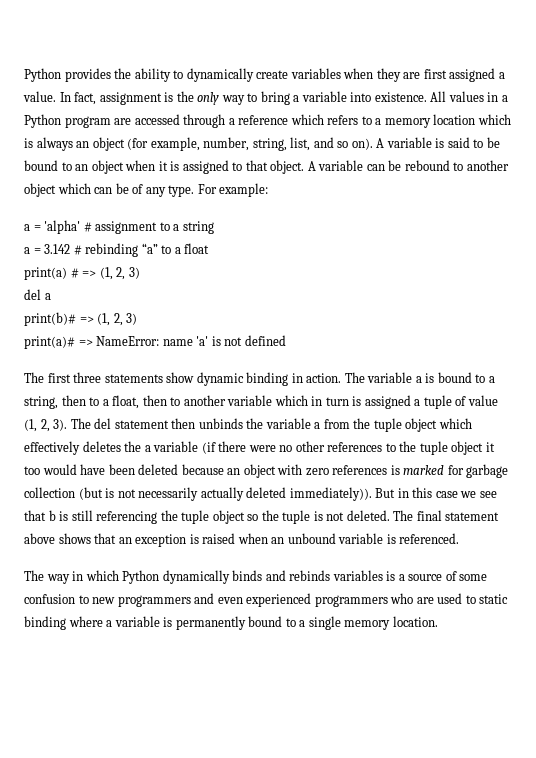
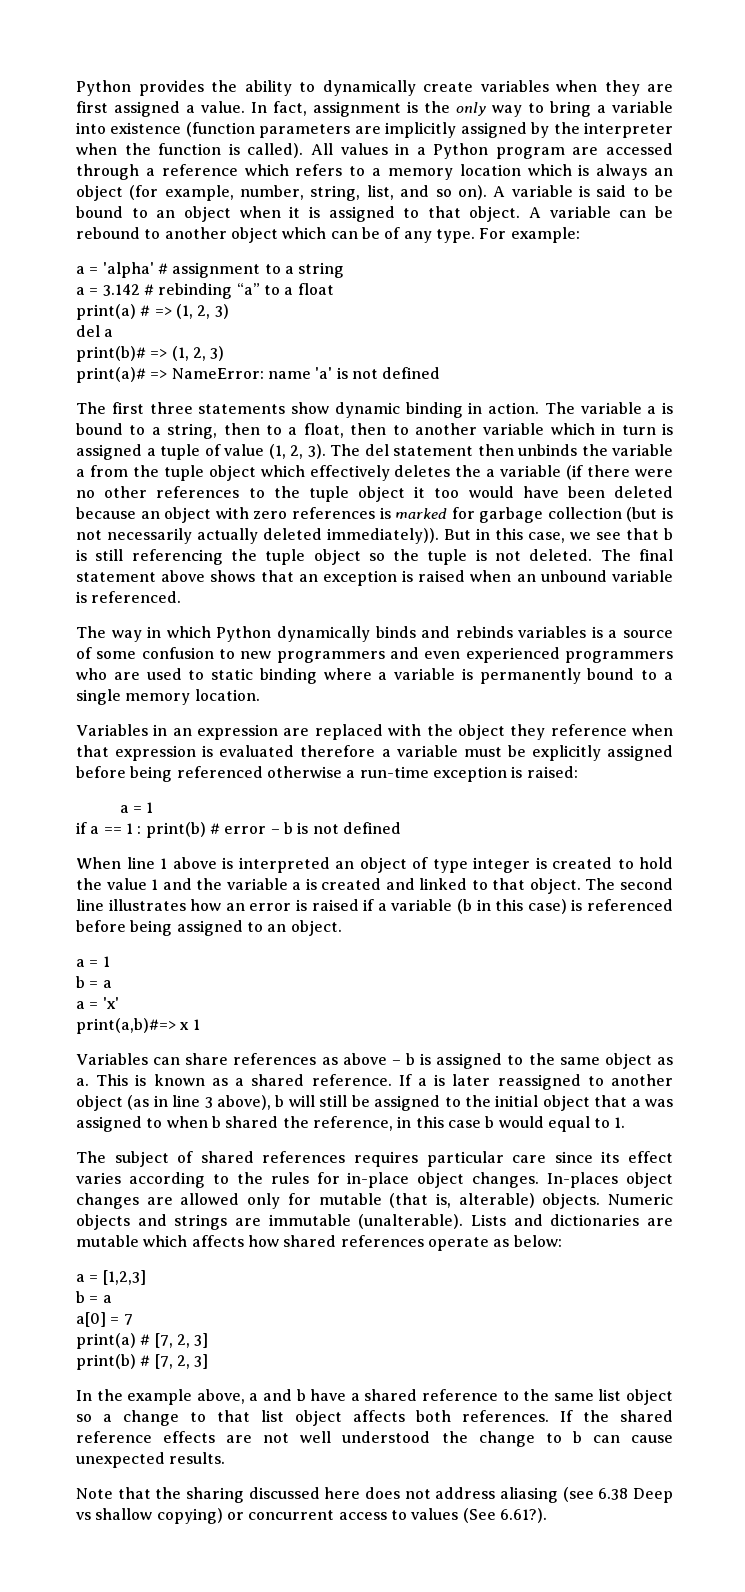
[374,92,427,102] existence. -> [110,122,674,138] [76,143,304,158] existence (function parameters are implicitly assigned by the interpreter when the function is called).
[435,491,458,498] case -> [528,532,565,543] case,
(438, 621) none -> [76,724,674,740] [76,745,674,761] [76,766,578,782] [119,802,154,813] [76,822,401,838] [76,857,673,873] [76,878,674,894] [76,899,674,914] [76,920,342,936] [76,956,110,967] [76,976,112,988] [76,997,119,1009] [76,1018,200,1034] [76,1053,674,1069] [76,1074,673,1090] [76,1095,673,1111] [76,1116,626,1132] [76,1151,674,1167] [76,1172,674,1188] [76,1193,673,1209] [76,1214,673,1230] [76,1235,562,1251] [76,1270,146,1285] [76,1291,112,1303] [76,1312,133,1327] [76,1333,209,1349] [76,1354,209,1370] [76,1389,674,1405] [76,1410,673,1426] [76,1431,674,1447] [76,1452,226,1468] [76,1487,673,1503] [76,1508,547,1524] // Variables in an expression are replaced with the object they reference when that expression is evaluated therefore a variable must be explicitly assigned before being referenced otherwise a run-time exception is raised: // a = 1 // if a == 1 : print(b) # error – b is not defined // When line 1 above is interpreted an object of type integer is created to hold the value 1 and the variable a is created and linked to that object. The second line illustrates how an error is raised if a variable (b in this case) is referenced before being assigned to an object. // a = 1 // b = a // a = 'x' // print(a,b)#=> x 1 // Variables can share references as above – b is assigned to the same object as a. This is known as a shared reference. If a is later reassigned to another object (as in line 3 above), b will still be assigned to the initial object that a was assigned to when b shared the reference, in this case b would equal to 1. // The subject of shared references requires particular care since its effect varies according to the rules for in-place object changes. In-places object changes are allowed only for mutable (that is, alterable) objects. Numeric objects and strings are immutable (unalterable). Lists and dictionaries are mutable which affects how shared references operate as below: // a = [1,2,3] // b = a // a[0] = 7 // print(a) # [7, 2, 3] // print(b) # [7, 2, 3] // In the example above, a and b have a shared reference to the same list object so a change to that list object affects both references. If the shared reference effects are not well understood the change to b can cause unexpected results. // Note that the sharing discussed here does not address aliasing (see 6.38 Deep vs shallow copying) or concurrent access to values (See 6.61?).

